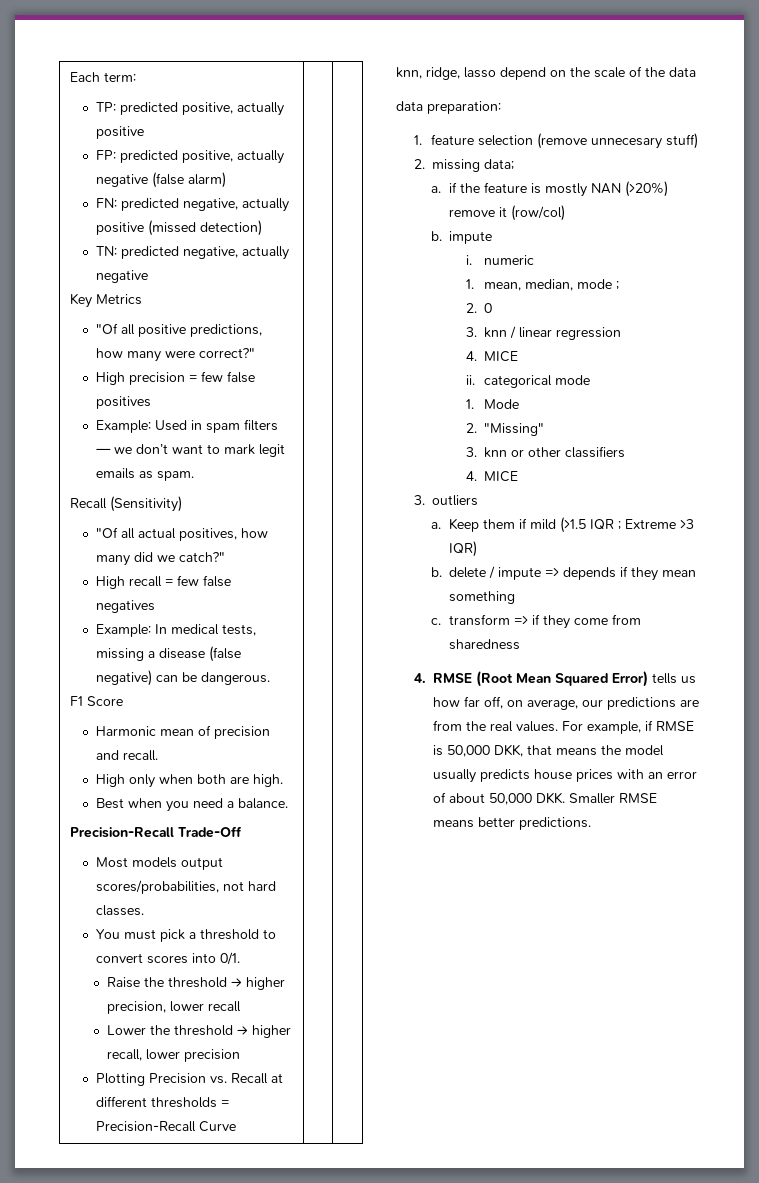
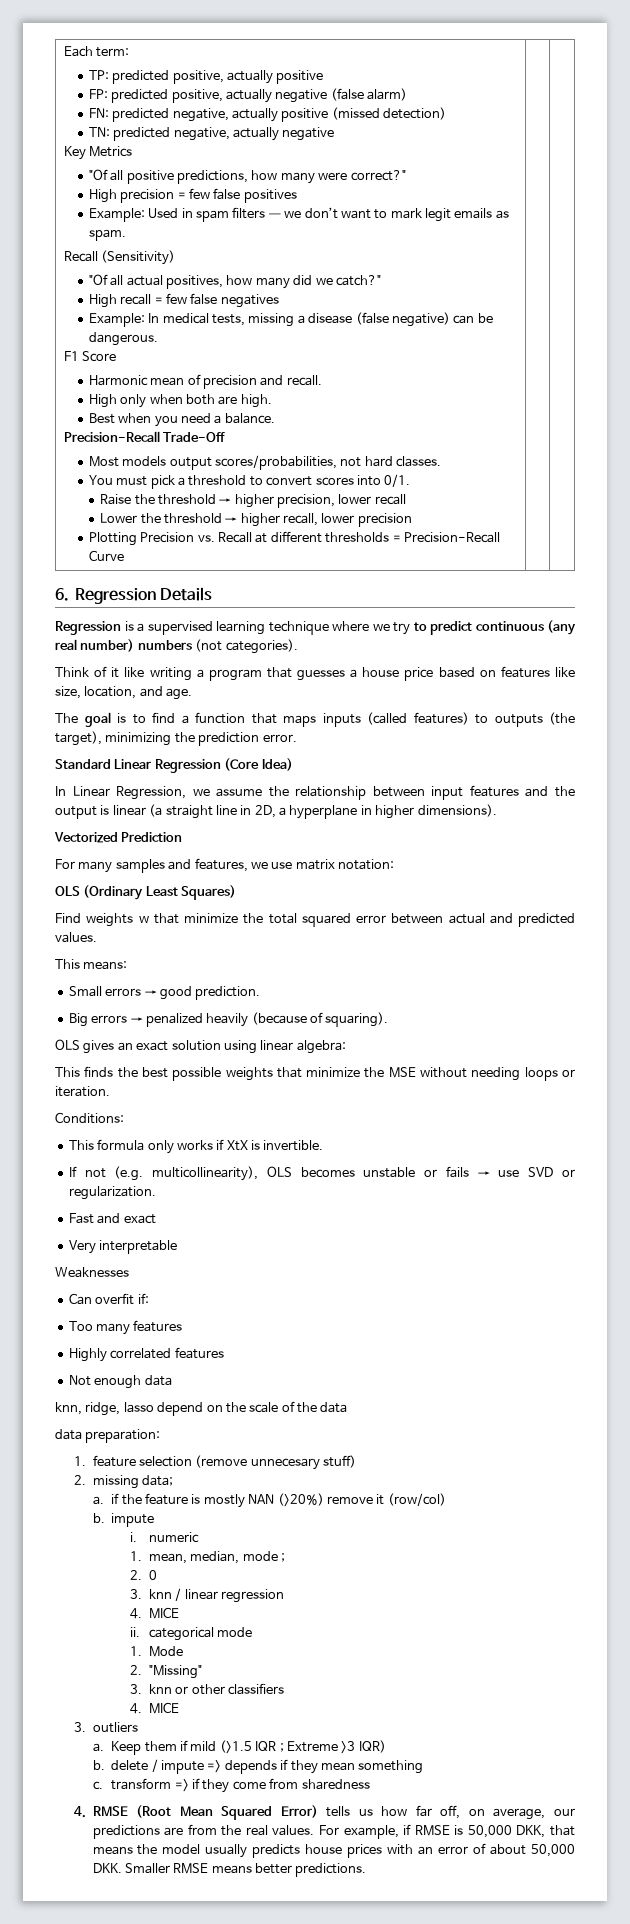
(237, 1126) none -> [55,587,213,604] [55,620,576,635] [55,639,298,654] [55,666,575,681] [55,686,193,700] [55,712,575,727] [55,731,297,746] [55,758,293,773] [55,785,575,800] [55,804,497,819] [54,832,183,843] [55,858,394,873] [55,885,237,900] [55,913,575,927] [55,932,97,943] [55,959,128,970] [68,986,261,1000] [68,1012,389,1027] [55,1039,346,1054] [55,1066,576,1081] [55,1086,110,1097] [55,1112,124,1124] [68,1139,324,1154] [68,1166,575,1181] [68,1186,156,1200] [68,1213,156,1224] [68,1240,178,1254] [55,1267,129,1278] [68,1293,149,1305] [68,1320,183,1335] [68,1347,224,1362] [68,1375,172,1389] // 6. Regression Details // Regression is a supervised learning technique where we try to predict continuous (any real number) numbers (not categories). // Think of it like writing a program that guesses a house price based on features like size, location, and age. // The goal is to find a function that maps inputs (called features) to outputs (the target), minimizing the prediction error. // Standard Linear Regression (Core Idea) // In Linear Regression, we assume the relationship between input features and the output is linear (a straight line in 2D, a hyperplane in higher dimensions). // Vectorized Prediction // For many samples and features, we use matrix notation: // OLS (Ordinary Least Squares) // Find weights w that minimize the total squared error between actual and predicted values. // This means: // Small errors → good prediction. // Big errors → penalized heavily (because of squaring). // OLS gives an exact solution using linear algebra: // This finds the best possible weights that minimize the MSE without needing loops or iteration. // Conditions: // This formula only works if XtX is invertible. // If not (e.g. multicollinearity), OLS becomes unstable or fails → use SVD or regularization. // Fast and exact // Very interpretable // Weaknesses // Can overfit if: // Too many features // Highly correlated features // Not enough data

